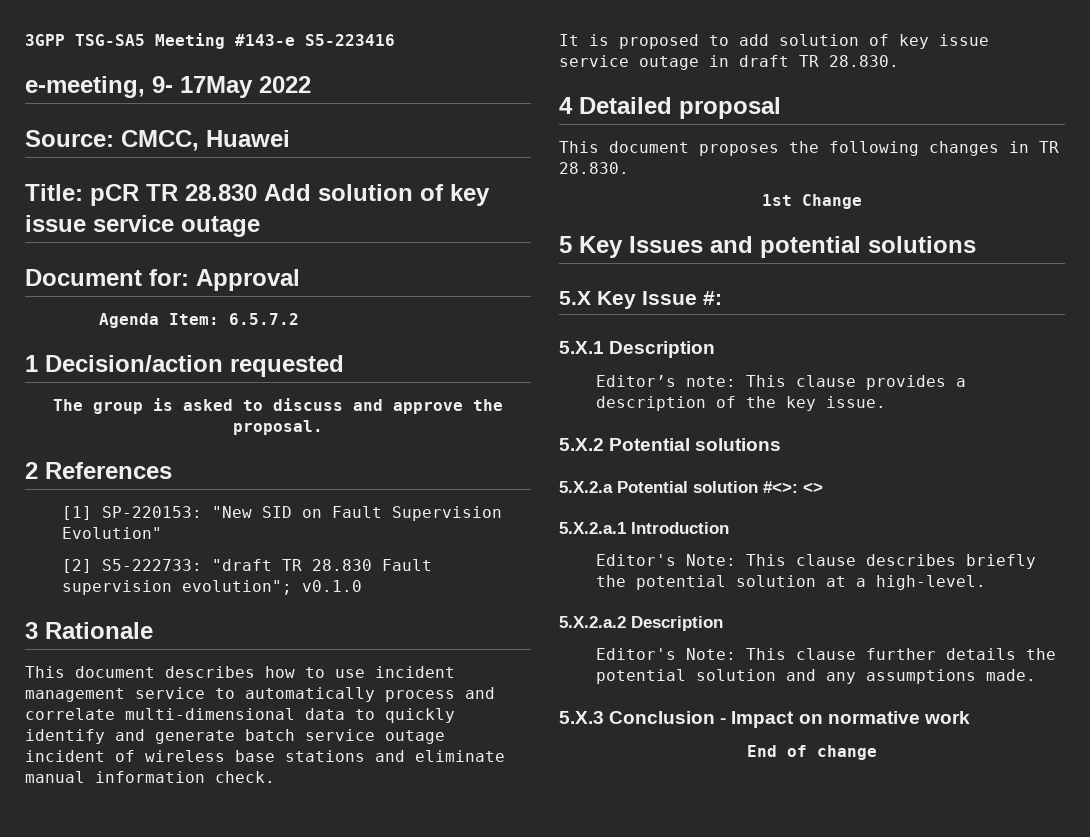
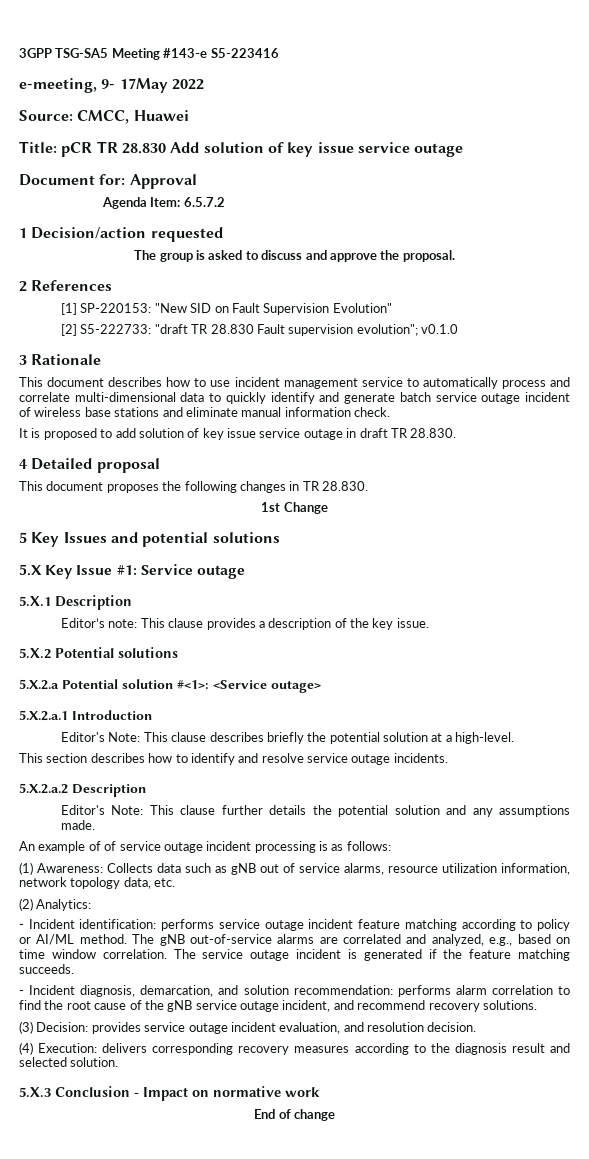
[703,291,722,305] #: -> [116,564,245,579] #1: Service outage
[763,481,823,493] #<>: <> -> [177,680,321,693] #<1>: <Service outage>
(986, 582) none -> [19,753,448,765] // This section describes how to identify and resolve service outage incidents.
(1036, 675) none -> [19,841,391,853] [19,862,570,875] [19,877,176,889] [19,898,92,911] [19,919,571,931] [19,934,570,946] [19,949,570,961] [19,964,74,974] [19,985,571,997] [19,1000,537,1012] [19,1021,477,1034] [19,1042,570,1055] [19,1057,119,1067] // An example of of service outage incident processing is as follows: // (1) Awareness: Collects data such as gNB out of service alarms, resource utilization information, network topology data, etc. // (2) Analytics: // - Incident identification: performs service outage incident feature matching according to policy or AI/ML method. The gNB out-of-service alarms are correlated and analyzed, e.g., based on time window correlation. The service outage incident is generated if the feature matching succeeds. // - Incident diagnosis, demarcation, and solution recommendation: performs alarm correlation to find the root cause of the gNB service outage incident, and recommend recovery solutions. // (3) Decision: provides service outage incident evaluation, and resolution decision. // (4) Execution: delivers corresponding recovery measures according to the diagnosis result and selected solution.

